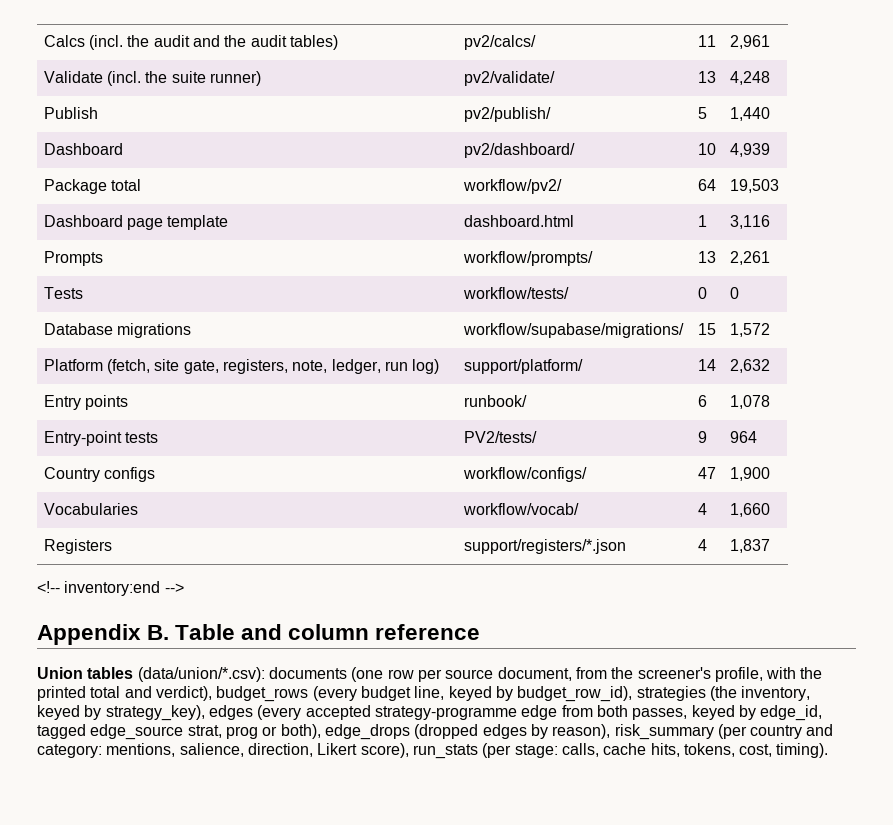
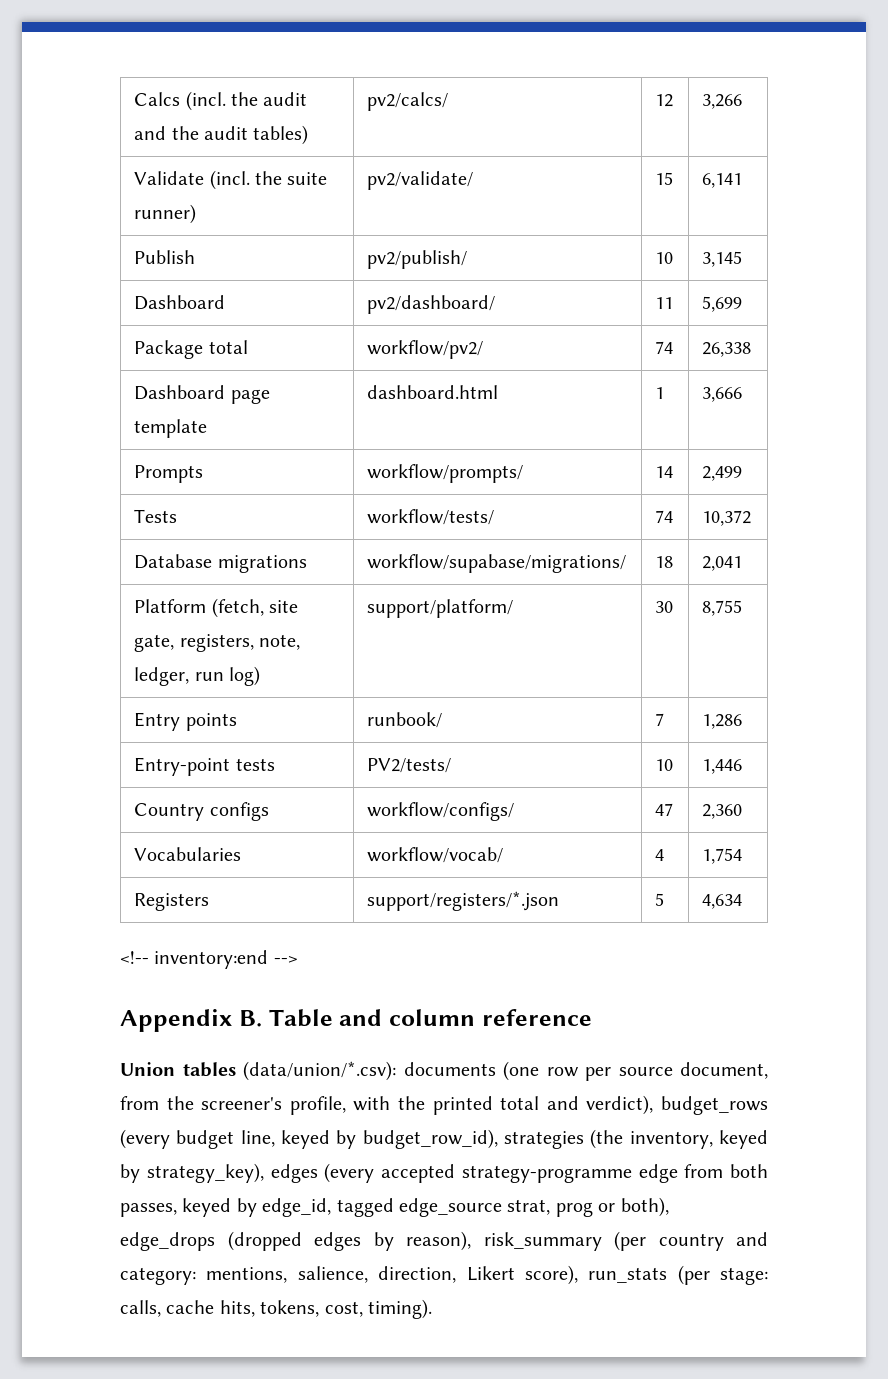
[697,35,716,47] [729,35,770,49] 11 | 2,961 -> [655,94,674,107] [702,94,743,109] 12 | 3,266
[697,71,716,83] [729,71,770,85] 13 | 4,248 -> [655,172,674,185] [702,173,743,188] 15 | 6,141
[697,107,707,119] [729,107,770,121] 5 | 1,440 -> [655,252,674,264] [702,251,743,267] 10 | 3,145
[697,143,716,155] [729,143,770,157] 10 | 4,939 -> [655,297,674,309] [702,296,743,312] 11 | 5,699
[697,179,716,191] [729,179,779,193] 64 | 19,503 -> [655,341,674,354] [702,342,752,357] 74 | 26,338
[729,215,770,229] 3,116 -> [702,387,743,402] 3,666
[697,251,716,263] [729,251,770,265] 13 | 2,261 -> [655,466,674,478] [702,466,743,481] 14 | 2,499
[697,287,707,299] [729,287,739,299] 0 | 0 -> [655,510,674,523] [702,510,752,526] 74 | 10,372
[697,323,716,335] [729,323,770,337] 15 | 1,572 -> [655,556,674,568] [702,556,743,571] 18 | 2,041
[697,359,716,371] [729,359,770,373] 14 | 2,632 -> [655,601,674,613] [702,600,743,616] 30 | 8,755
[697,395,707,407] [729,395,770,409] 6 | 1,078 -> [655,713,665,726] [702,714,743,729] 7 | 1,286
[697,431,707,443] [729,431,757,443] 9 | 964 -> [655,759,674,771] [702,759,743,774] 10 | 1,446
[729,467,770,481] 1,900 -> [702,804,743,819] 2,360
[729,503,770,517] 1,660 -> [702,848,743,864] 1,754
[697,539,707,551] [729,539,770,553] 4 | 1,837 -> [655,893,665,906] [702,894,743,909] 5 | 4,634

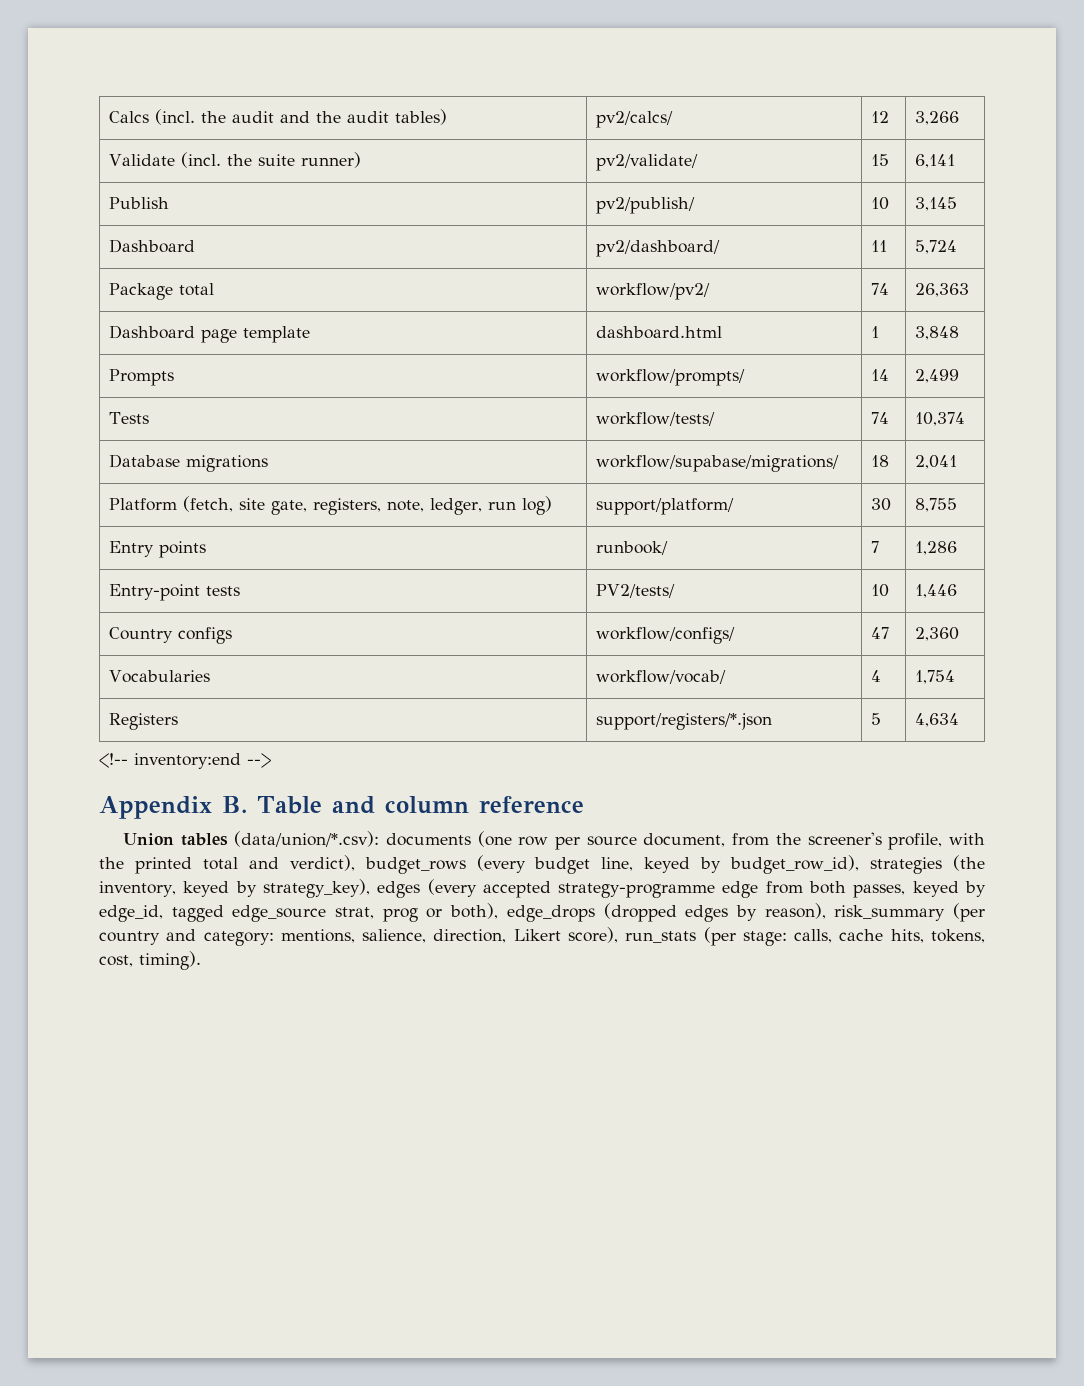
[702,296,743,312] 5,699 -> [915,240,958,254] 5,724
[702,342,752,357] 26,338 -> [915,283,970,297] 26,363
[702,387,743,402] 3,666 -> [915,326,960,340] 3,848
[702,510,752,526] 10,372 -> [915,412,966,426] 10,374

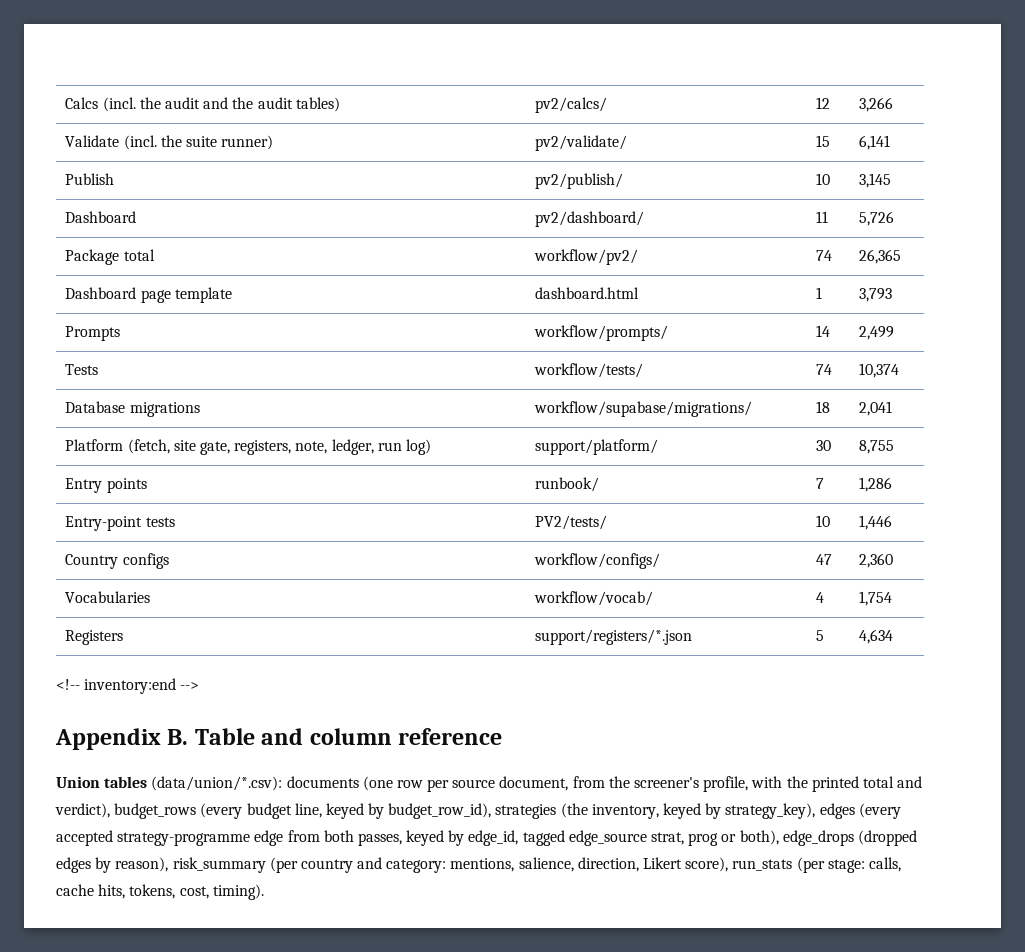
[915,240,958,254] 5,724 -> [859,211,895,226] 5,726
[915,283,970,297] 26,363 -> [859,249,902,264] 26,365
[915,326,960,340] 3,848 -> [859,288,893,302] 3,793

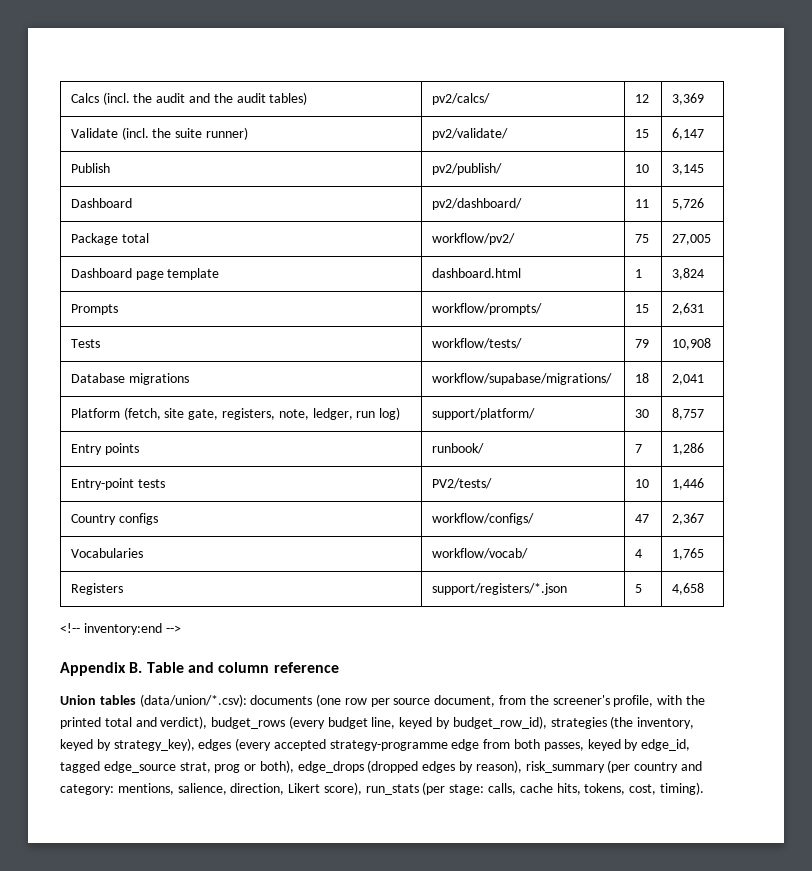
[859,97,894,112] 3,266 -> [671,93,704,105] 3,369
[859,135,891,150] 6,141 -> [671,128,704,140] 6,147
[816,250,833,261] [859,249,902,264] 74 | 26,365 -> [634,234,649,243] [671,234,711,245] 75 | 27,005
[859,288,893,302] 3,793 -> [671,268,704,280] 3,824
[816,325,831,337] [859,326,895,340] 14 | 2,499 -> [634,304,649,313] [671,303,704,315] 15 | 2,631
[816,364,833,375] [859,363,900,378] 74 | 10,374 -> [634,339,649,348] [671,338,711,350] 79 | 10,908
[859,440,895,454] 8,755 -> [671,408,704,420] 8,757
[859,553,894,568] 2,360 -> [671,513,704,525] 2,367
[859,591,893,606] 1,754 -> [671,548,704,560] 1,765
[859,629,894,644] 4,634 -> [671,583,704,595] 4,658

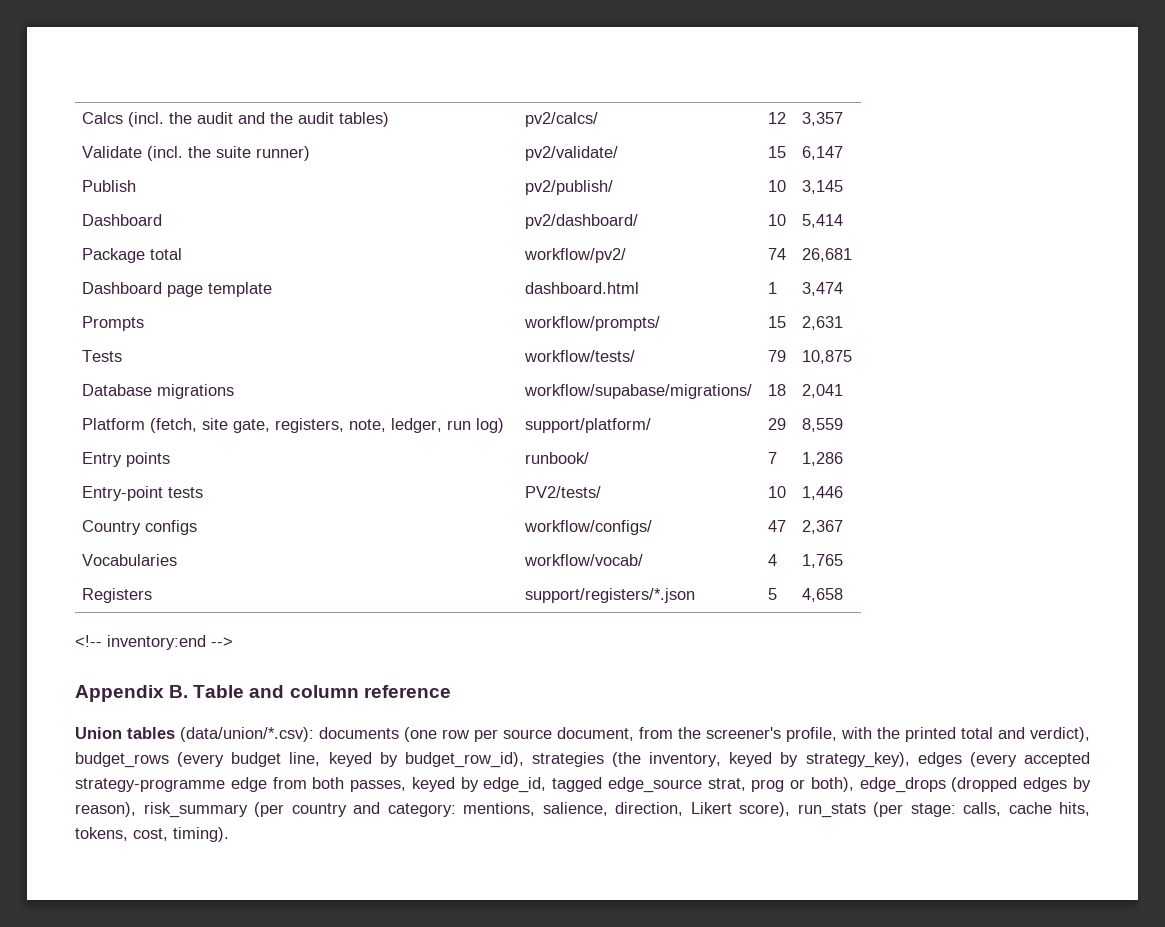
[671,93,704,105] 3,369 -> [802,112,844,126] 3,357
[634,199,649,208] [671,198,704,210] 11 | 5,726 -> [768,214,787,226] [802,214,844,228] 10 | 5,414
[634,234,649,243] [671,234,711,245] 75 | 27,005 -> [768,248,787,260] [802,248,853,262] 74 | 26,681
[671,268,704,280] 3,824 -> [802,282,844,296] 3,474
[671,338,711,350] 10,908 -> [802,350,853,364] 10,875
[634,409,649,418] [671,408,704,420] 30 | 8,757 -> [768,418,787,430] [802,418,844,432] 29 | 8,559

